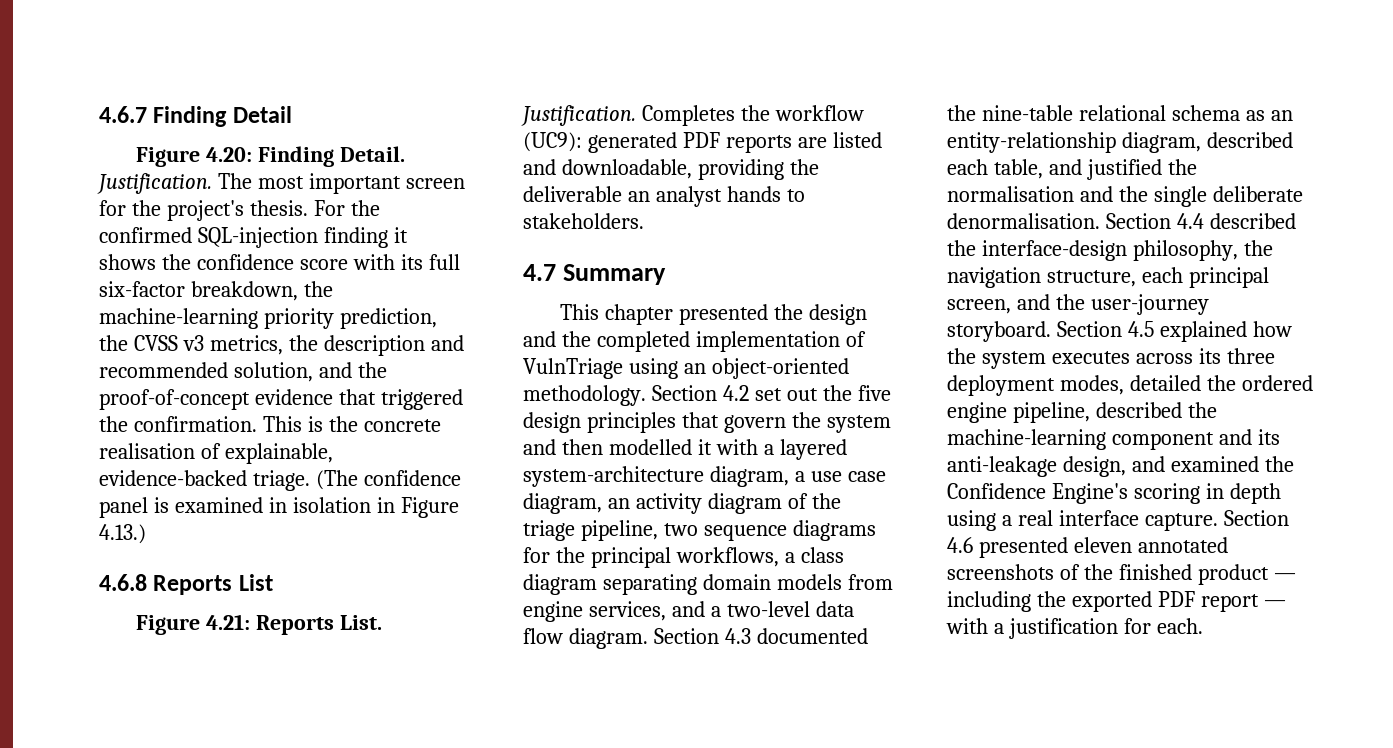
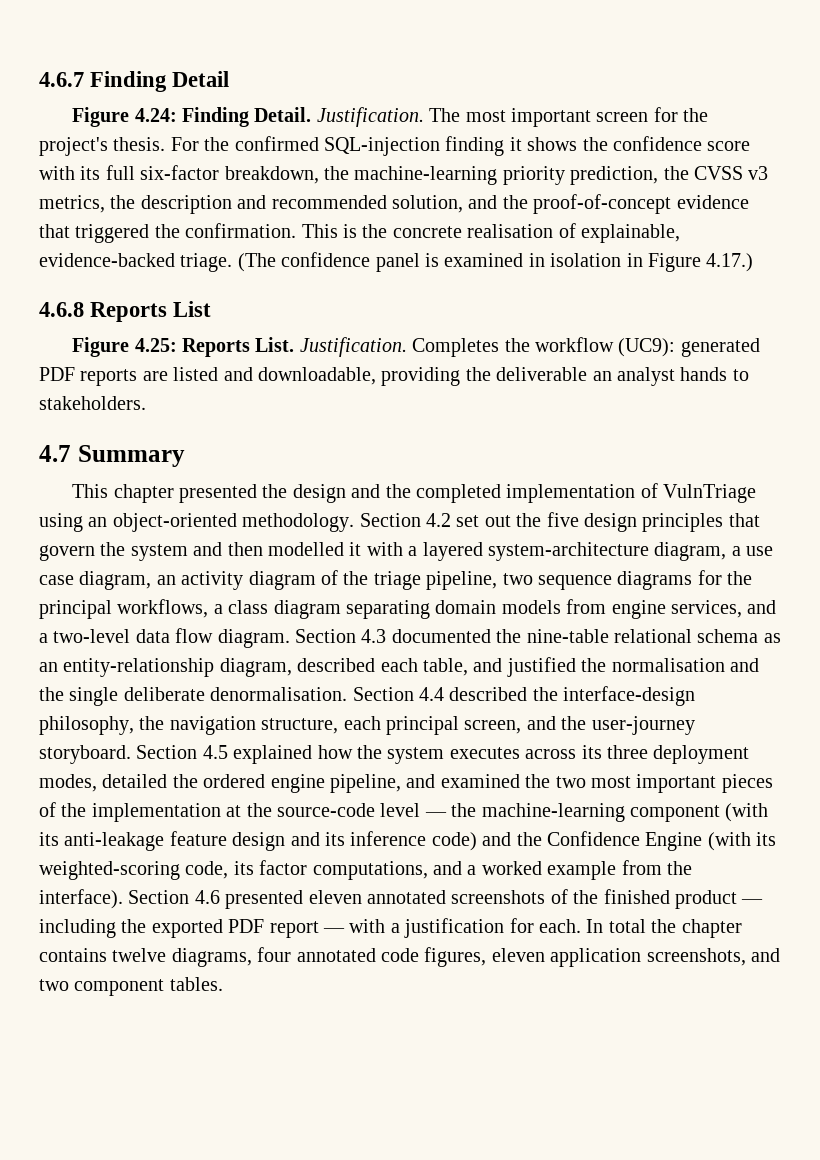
[205,147,252,162] 4.20: -> [134,108,177,122] 4.24:
[99,524,146,544] 4.13.) -> [706,253,754,272] 4.17.)
[205,614,250,630] 4.21: -> [134,338,177,352] 4.25:
[1095,402,1217,418] [947,429,1280,450] [947,456,1294,477] [947,483,1281,504] [947,510,1218,531] described the machine-learning component and its anti-leakage design, and examined the Confidence Engine's scoring in depth using a real interface capture. -> [406,774,773,793] [39,802,769,822] [39,831,777,851] [39,860,692,880] [39,889,123,909] and examined the two most important pieces of the implementation at the source-code level — the machine-learning component (with its anti-leakage feature design and its inference code) and the Confidence Engine (with its weighted-scoring code, its factor computations, and a worked example from the interface).
(1203, 626) none -> [586,919,742,938] [39,947,780,967] [39,977,223,996] In total the chapter contains twelve diagrams, four annotated code figures, eleven application screenshots, and two component tables.

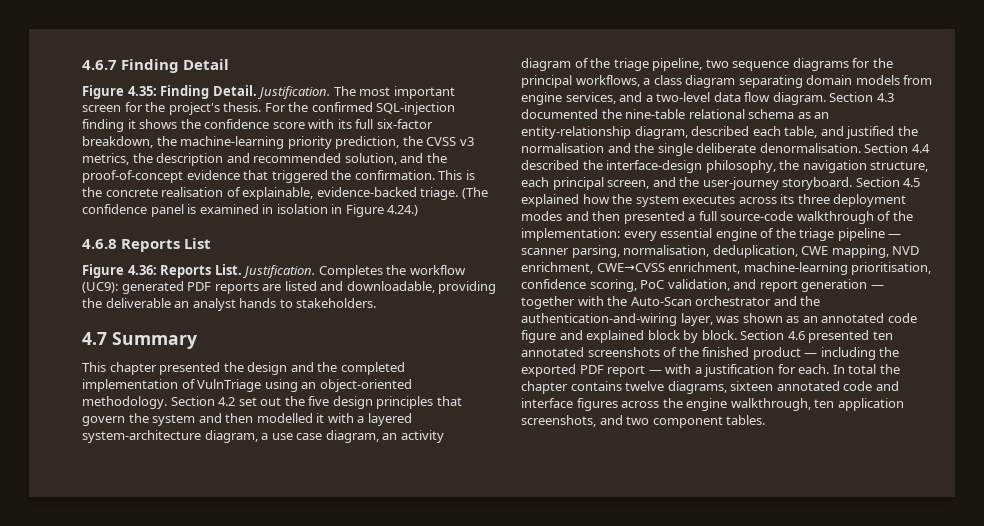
[134,108,177,122] 4.24: -> [127,86,157,96] 4.35:
[706,253,754,272] 4.17.) -> [387,205,419,216] 4.24.)
[134,338,177,352] 4.25: -> [127,265,157,275] 4.36:
[39,774,773,793] [39,802,769,822] [39,831,777,851] [39,860,692,880] [39,889,123,909] modes, detailed the ordered engine pipeline, and examined the two most important pieces of the implementation at the source-code level — the machine-learning component (with its anti-leakage feature design and its inference code) and the Confidence Engine (with its weighted-scoring code, its factor computations, and a worked example from the interface). -> [521,211,913,224] [521,228,902,241] [521,245,920,258] [521,262,932,275] [521,279,884,292] [521,296,821,309] [521,313,917,326] [521,330,737,343] modes and then presented a full source-code walkthrough of the implementation: every essential engine of the triage pipeline — scanner parsing, normalisation, deduplication, CWE mapping, NVD enrichment, CWE→CVSS enrichment, machine-learning prioritisation, confidence scoring, PoC validation, and report generation — together with the Auto-Scan orchestrator and the authentication-and-wiring layer, was shown as an annotated code figure and explained block by block.
[308,890,362,904] eleven -> [872,331,893,340] ten
[257,947,545,967] four annotated code figures, eleven -> [730,381,899,391] [521,398,835,411] sixteen annotated code and interface figures across the engine walkthrough, ten

